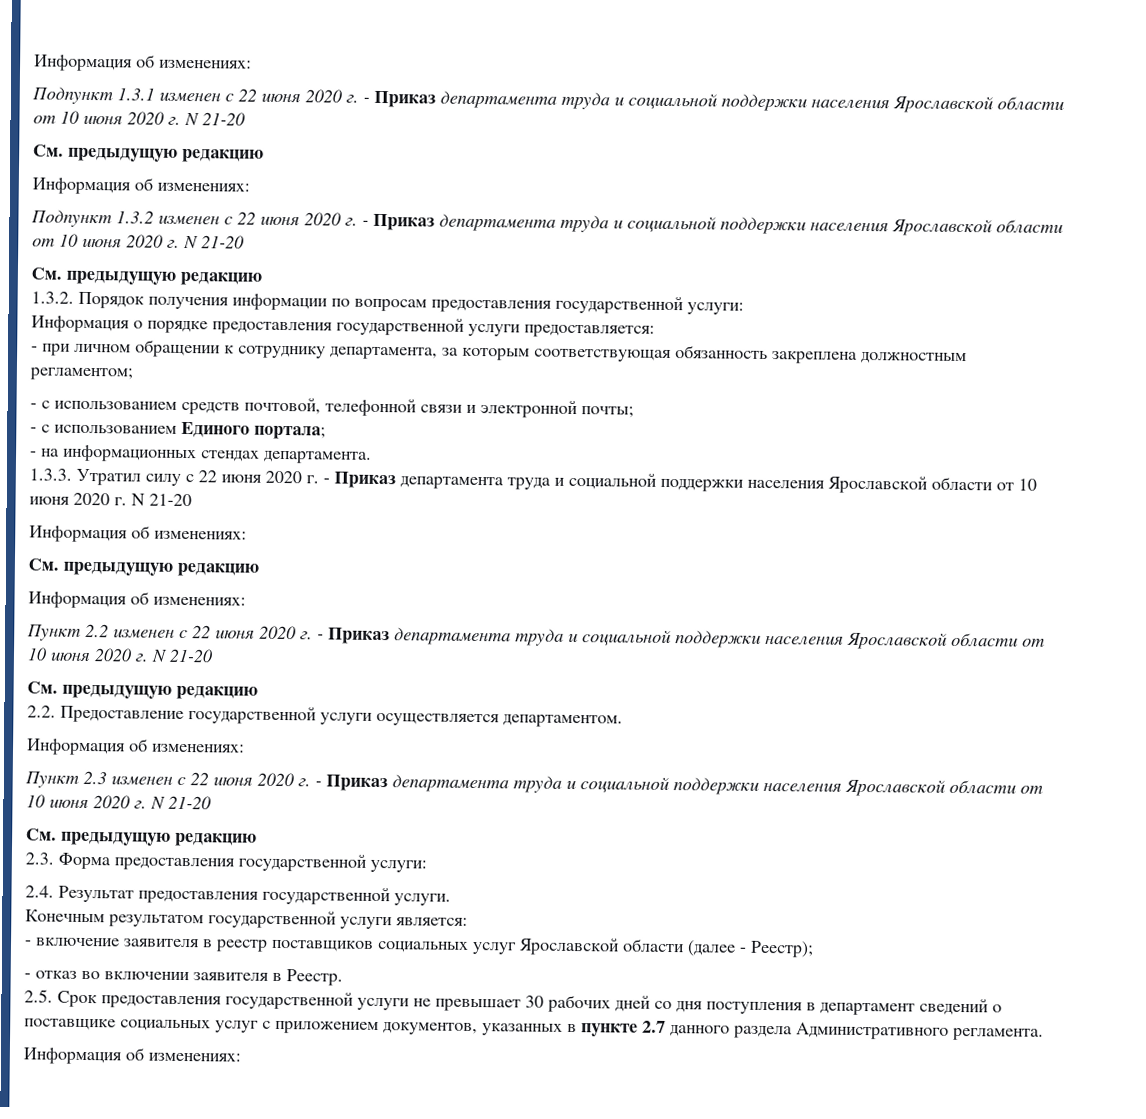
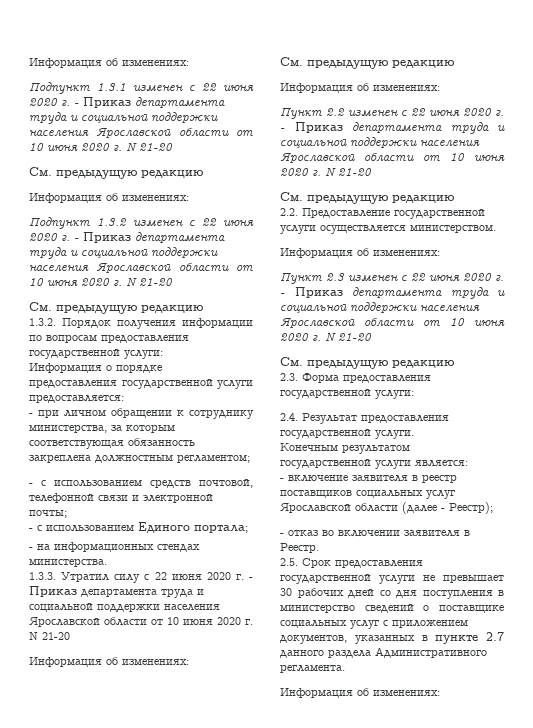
[330,346,438,360] департамента, -> [29,424,107,433] министерства,
[263,450,372,464] департамента. -> [29,558,107,567] министерства.
[503,714,623,728] департаментом. -> [410,224,496,233] министерством.
[820,1002,915,1016] департамент -> [280,604,355,613] министерство

